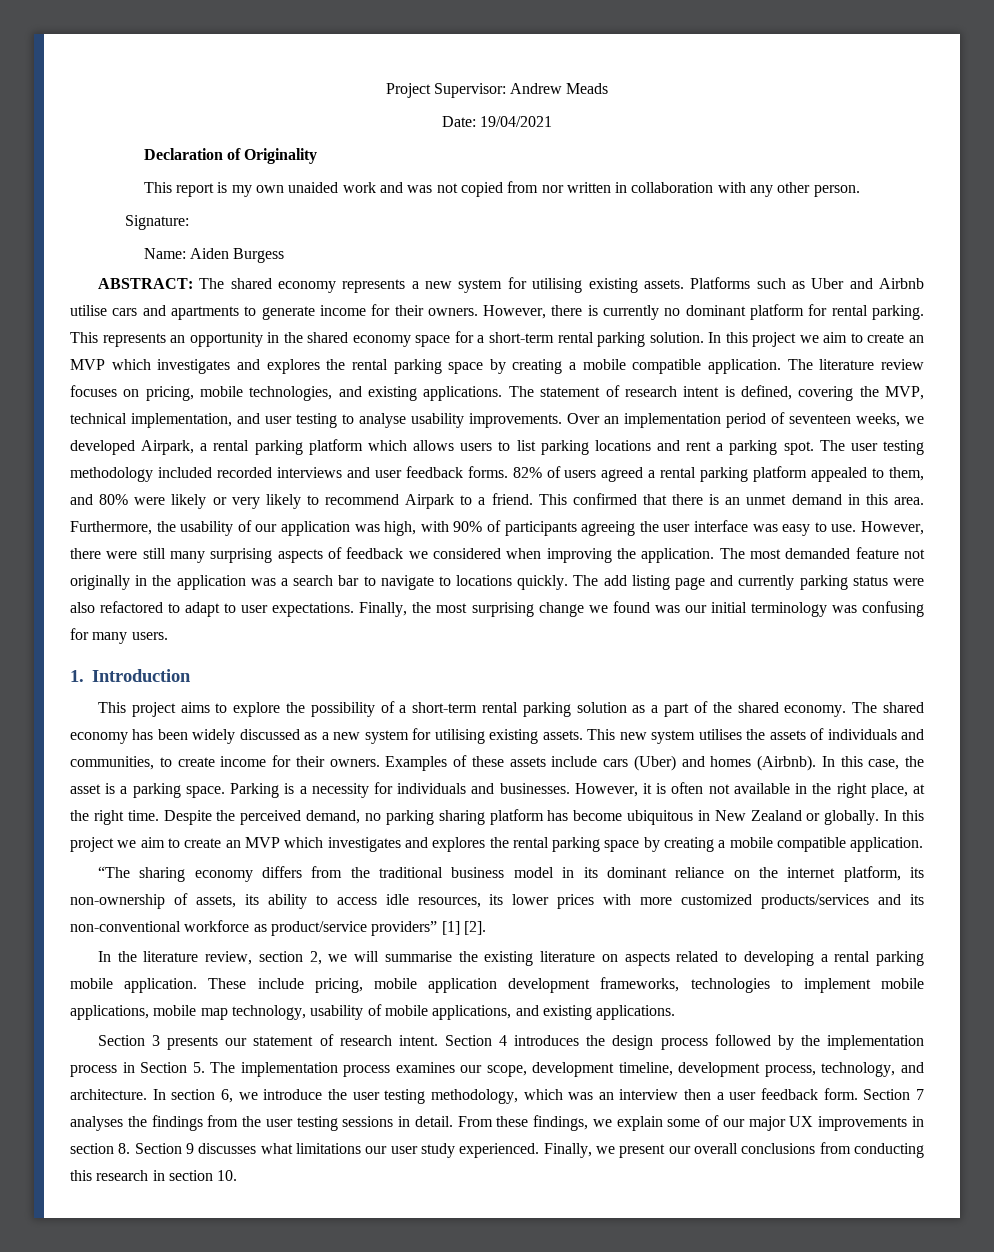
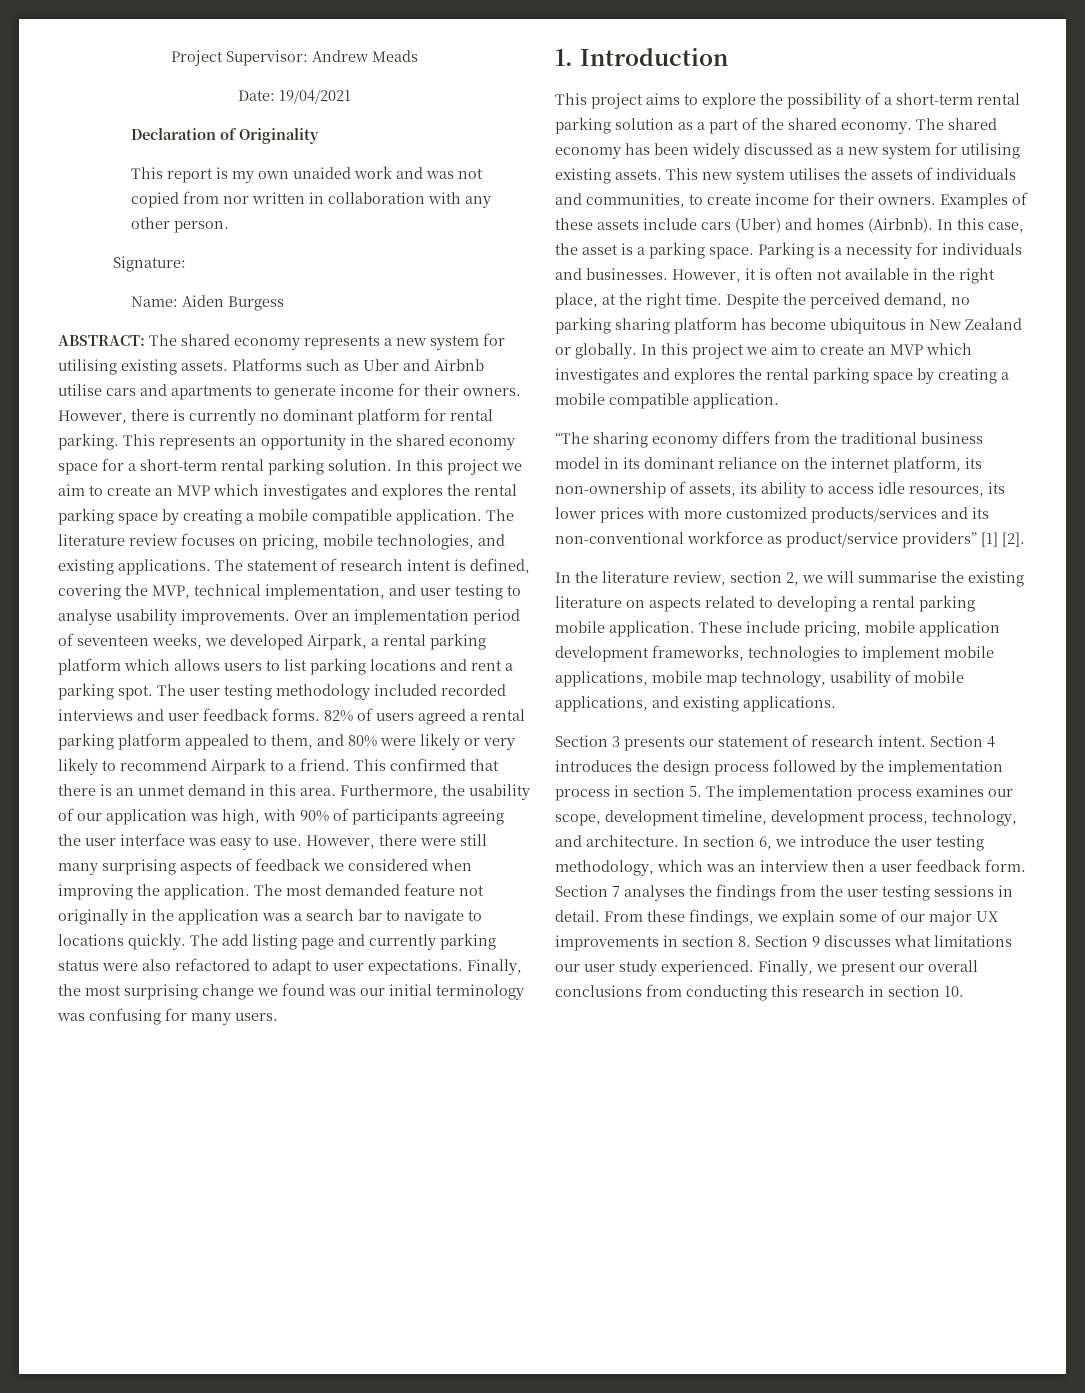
[140,1062,188,1073] Section -> [633,785,685,797] section

